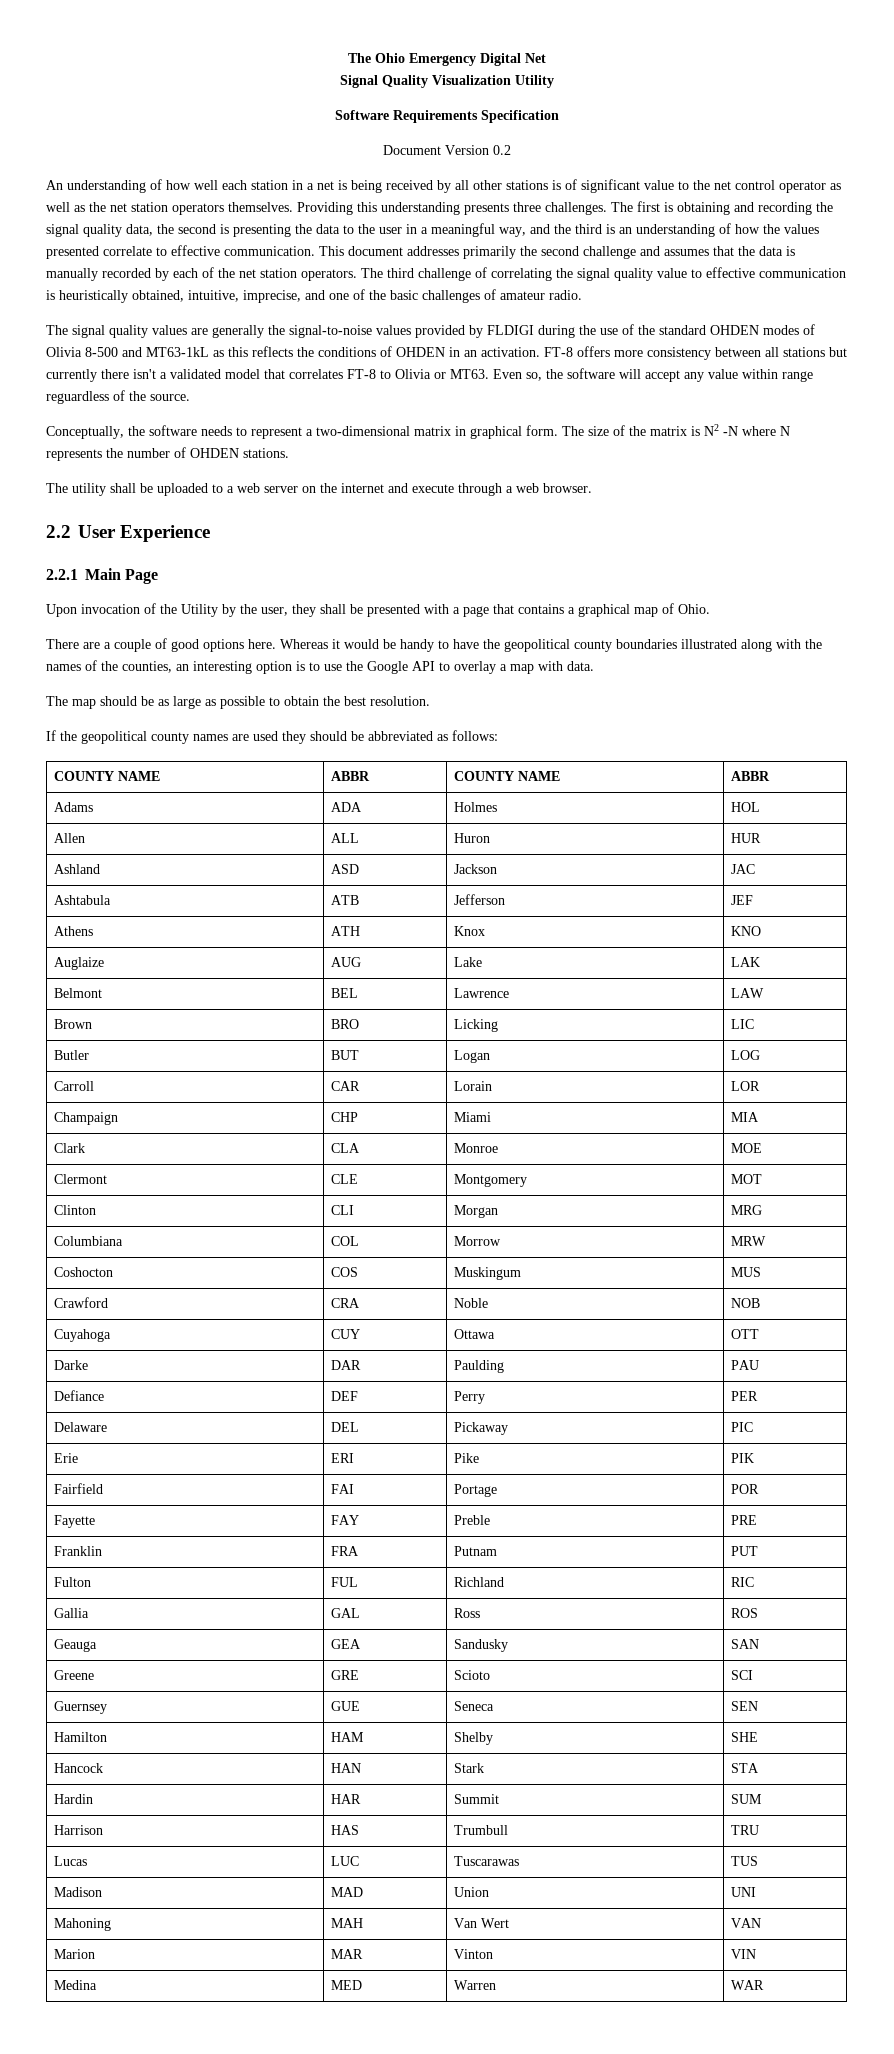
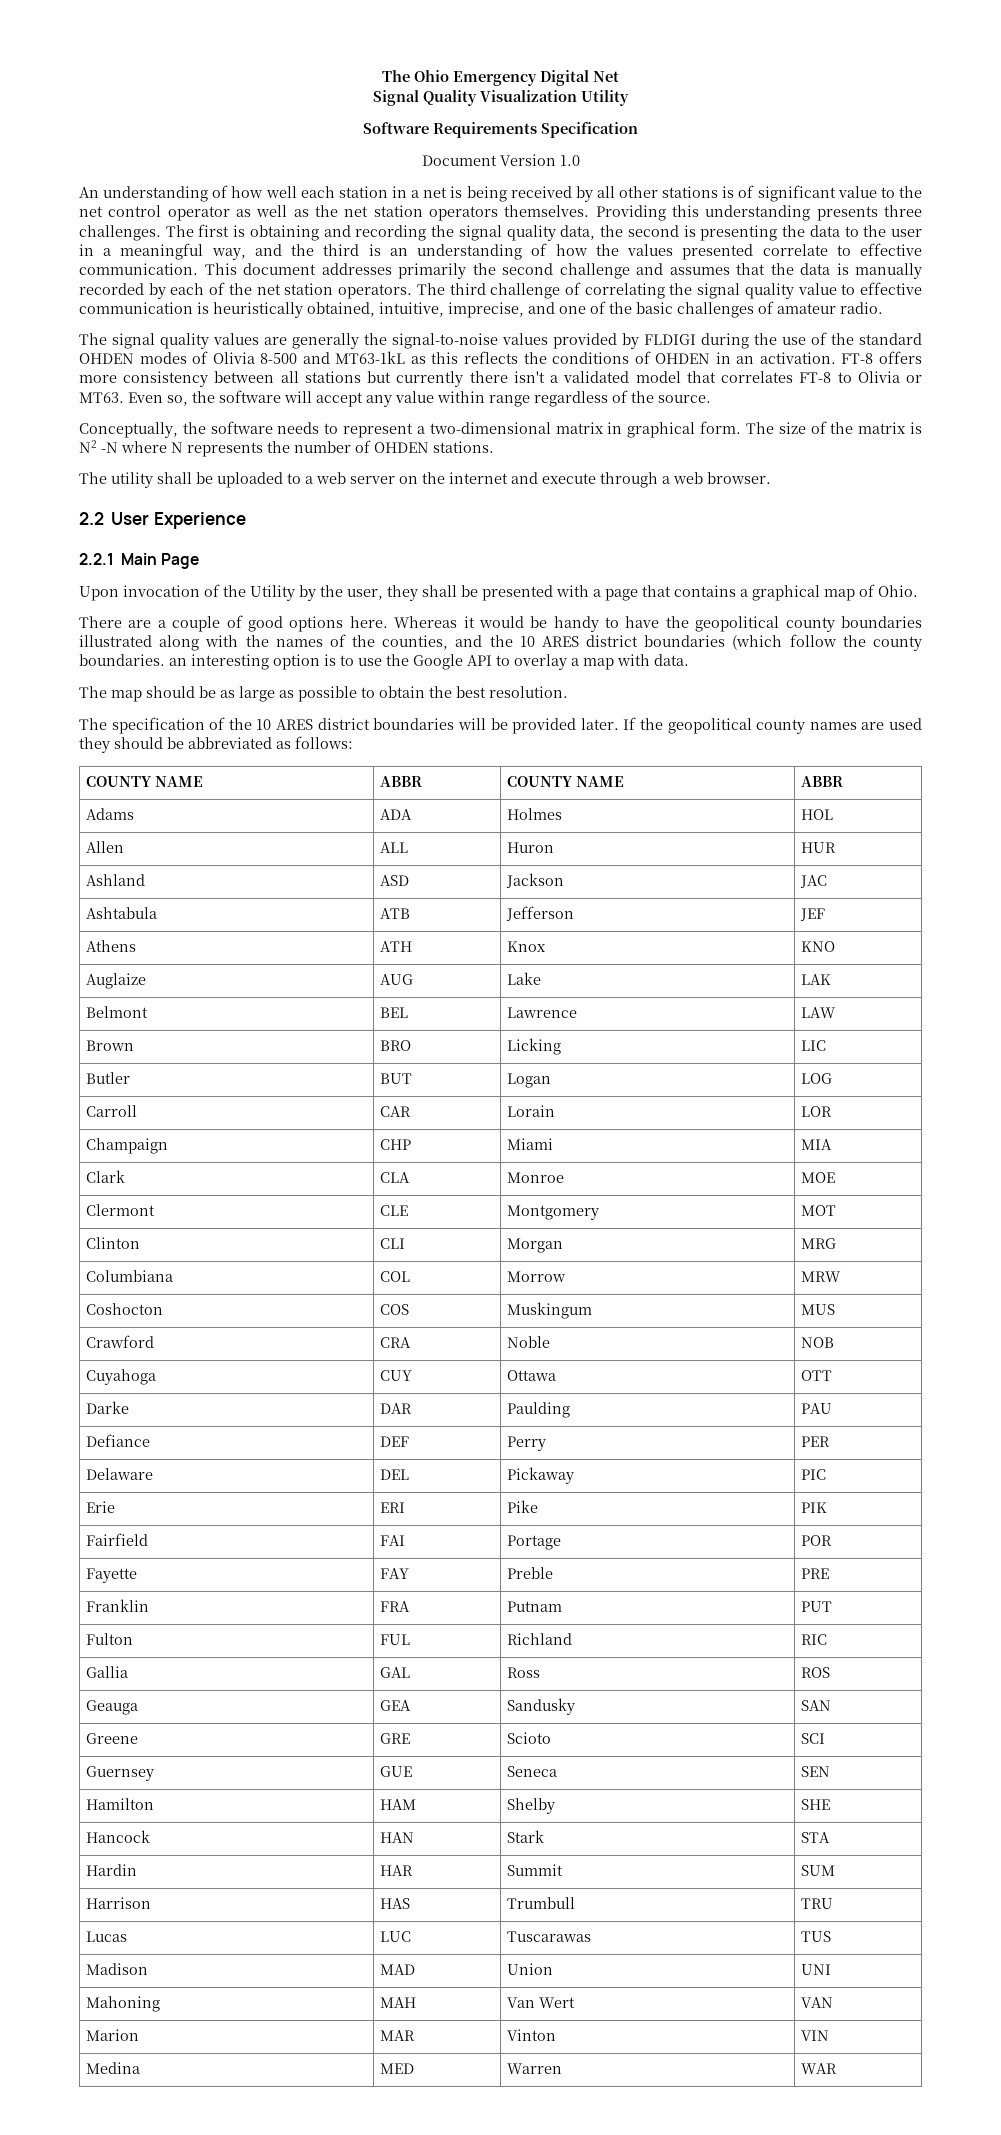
[492,145,511,155] 0.2 -> [559,155,580,166] 1.0
[46,391,109,404] reguardless -> [534,391,608,407] regardless
(172, 667) none -> [455,634,922,651] [79,654,165,666] and the 10 ARES district boundaries (which follow the county boundaries.
(430, 701) none -> [79,717,619,734] The specification of the 10 ARES district boundaries will be provided later.

